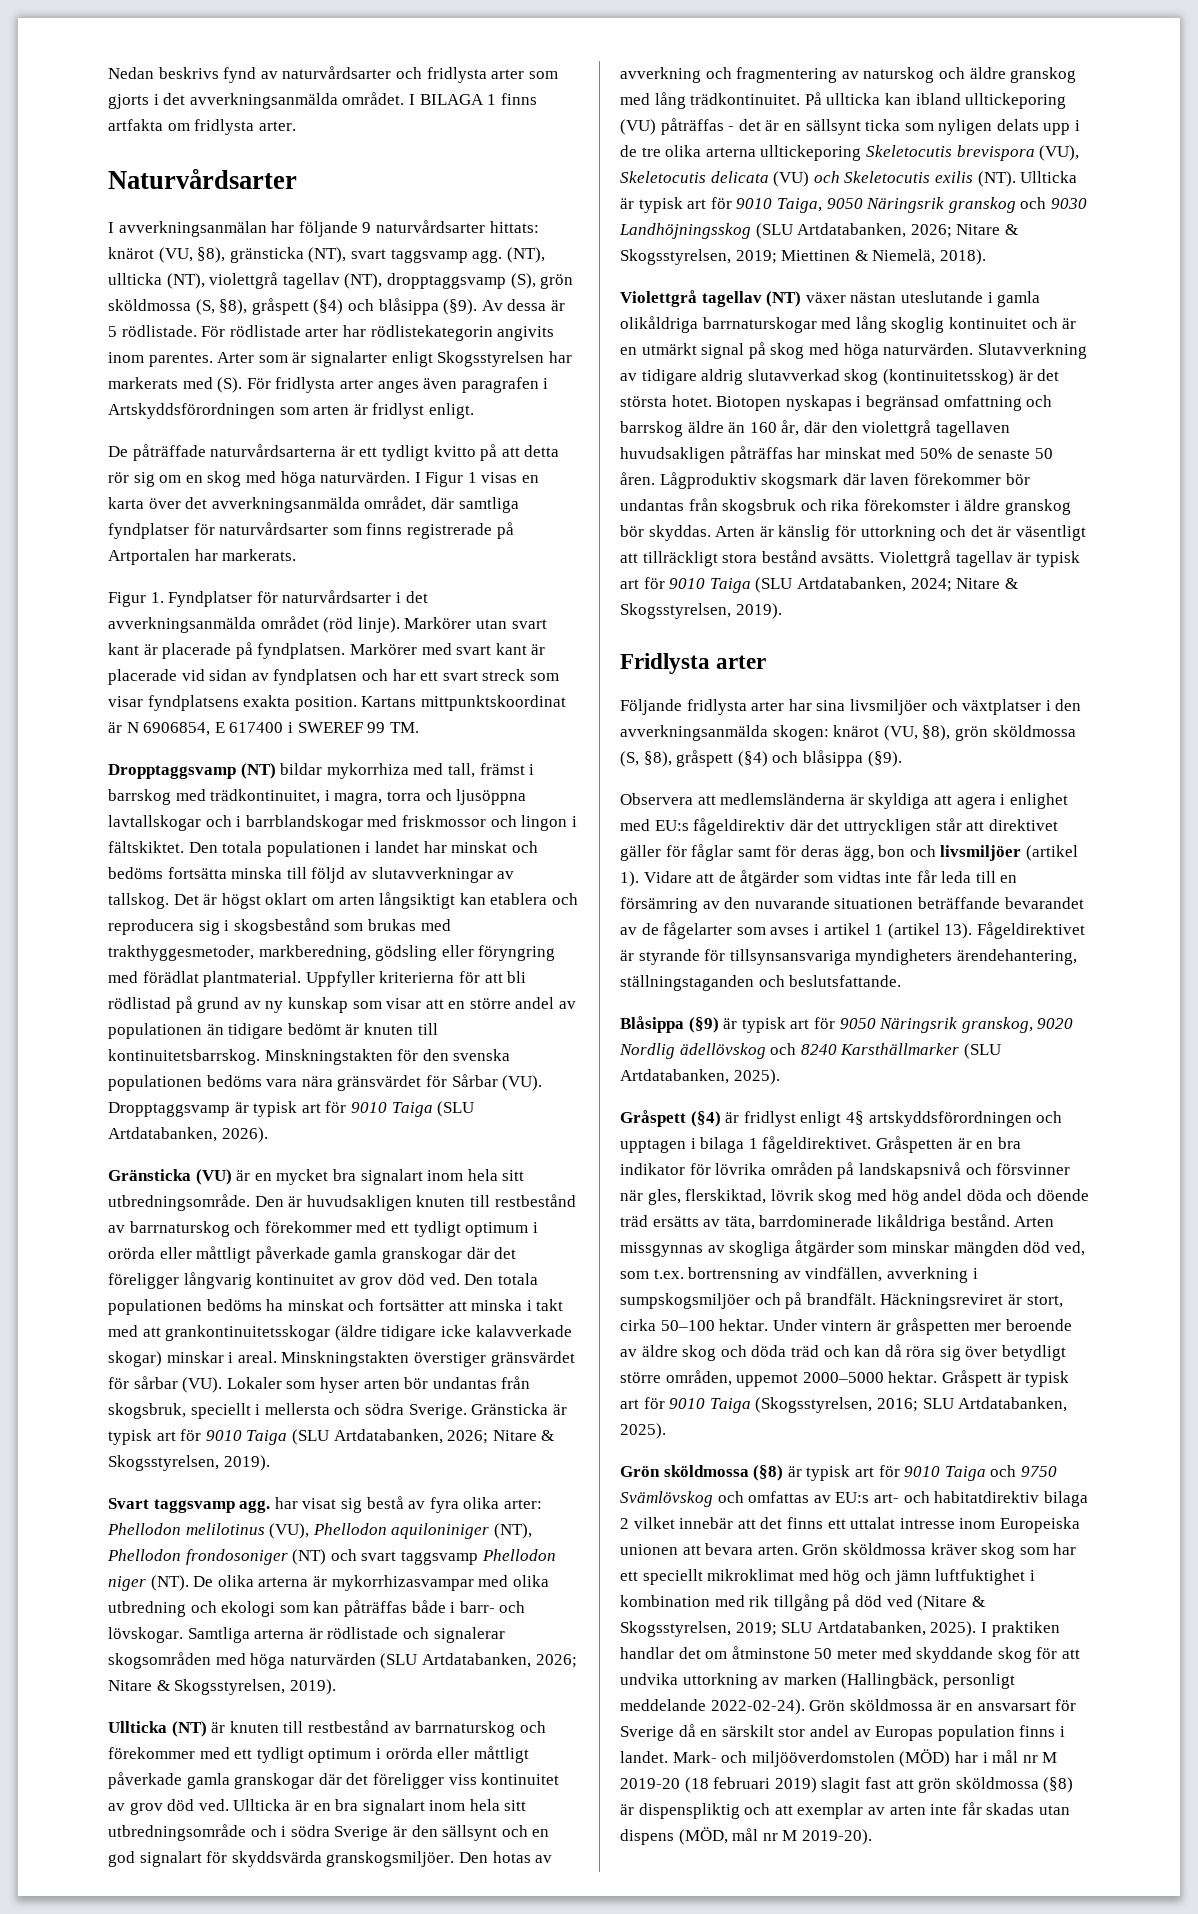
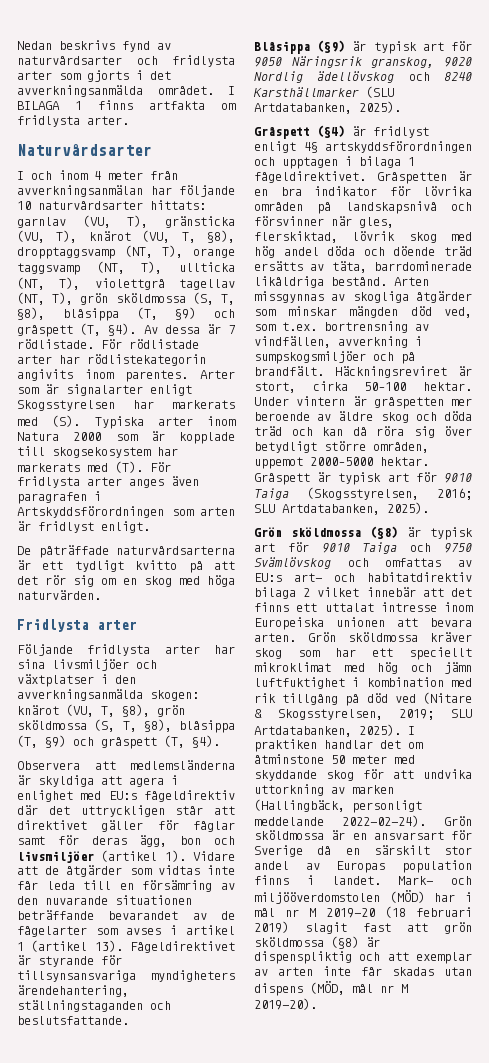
(114, 227) none -> [31,170,178,180] och inom 4 meter från
[362,222,372,233] 9 -> [17,201,31,210] 10
[108,247,545,263] [108,272,574,289] [108,298,478,315] knärot (VU, §8), gränsticka (NT), svart taggsvamp agg. (NT), ullticka (NT), violettgrå tagellav (NT), dropptaggsvamp (S), grön sköldmossa (S, §8), gråspett (§4) och blåsippa (§9). -> [17,215,235,228] [17,230,235,243] [17,245,235,259] [17,261,235,275] [17,277,235,290] [17,292,235,305] [17,307,235,321] [17,323,137,337] garnlav (VU, T), gränsticka (VU, T), knärot (VU, T, §8), dropptaggsvamp (NT, T), orange taggsvamp (NT, T), ullticka (NT, T), violettgrå tagellav (NT, T), grön sköldmossa (S, T, §8), blåsippa (T, §9) och gråspett (T, §4).
[108,326,117,337] 5 -> [227,325,235,334] 7
(243, 385) none -> [94,416,236,429] [17,431,235,444] [17,446,178,458] [17,461,143,473] Typiska arter inom Natura 2000 som är kopplade till skogsekosystem har markerats med (T).
[524,445,560,457] detta -> [17,576,38,585] det
[414,472,540,487] [108,496,519,513] [108,522,514,539] [108,549,297,565] [108,590,428,607] [108,616,547,633] [108,642,546,659] [108,669,559,685] [108,695,566,711] [108,722,419,736] [108,763,535,779] [108,789,527,805] [108,815,577,831] [108,841,538,857] [108,867,515,883] [108,892,578,909] [108,918,451,935] [108,945,556,961] [108,971,527,987] [108,996,577,1013] [108,1023,438,1039] [108,1049,511,1065] [108,1074,543,1091] [108,1101,475,1117] [108,1127,268,1143] [108,1169,525,1185] [108,1194,576,1211] [108,1221,538,1237] [108,1246,517,1263] [108,1272,538,1289] [108,1299,564,1315] [108,1325,572,1341] [108,1351,575,1367] [108,1376,531,1393] [108,1403,567,1419] [108,1429,555,1445] [108,1455,270,1471] [108,1496,542,1513] [107,1523,532,1539] [107,1549,556,1565] [108,1575,549,1591] [108,1600,526,1617] [108,1627,505,1643] [108,1652,577,1669] [108,1679,336,1695] [108,1720,546,1737] [108,1746,529,1763] [108,1772,560,1789] [108,1799,527,1815] [108,1824,550,1841] [108,1851,553,1867] [620,67,1077,83] [620,92,1067,109] [620,118,1081,135] [620,145,1080,161] [620,171,1078,187] [620,197,1087,213] [619,223,1018,239] [620,249,986,265] [620,290,1041,307] [620,316,1077,333] [620,342,1087,359] [620,369,1060,385] [620,395,1053,411] [620,420,1010,437] [620,446,1053,463] [620,472,1030,489] [620,498,1071,515] [620,525,1086,541] [620,550,1080,567] [620,577,1018,593] [620,603,782,619] I Figur 1 visas en karta över det avverkningsanmälda området, där samtliga fyndplatser för naturvårdsarter som finns registrerade på Artportalen har markerats. // Figur 1. Fyndplatser för naturvårdsarter i det avverkningsanmälda området (röd linje). Markörer utan svart kant är placerade på fyndplatsen. Markörer med svart kant är placerade vid sidan av fyndplatsen och har ett svart streck som visar fyndplatsens exakta position. Kartans mittpunktskoordinat är N 6906854, E 617400 i SWEREF 99 TM. // Dropptaggsvamp (NT) bildar mykorrhiza med tall, främst i barrskog med trädkontinuitet, i magra, torra och ljusöppna lavtallskogar och i barrblandskogar med friskmossor och lingon i fältskiktet. Den totala populationen i landet har minskat och bedöms fortsätta minska till följd av slutavverkningar av tallskog. Det är högst oklart om arten långsiktigt kan etablera och reproducera sig i skogsbestånd som brukas med trakthyggesmetoder, markberedning, gödsling eller föryngring med förädlat plantmaterial. Uppfyller kriterierna för att bli rödlistad på grund av ny kunskap som visar att en större andel av populationen än tidigare bedömt är knuten till kontinuitetsbarrskog. Minskningstakten för den svenska populationen bedöms vara nära gränsvärdet för Sårbar (VU). Dropptaggsvamp är typisk art för 9010 Taiga (SLU Artdatabanken, 2026). // Gränsticka (VU) är en mycket bra signalart inom hela sitt utbredningsområde. Den är huvudsakligen knuten till restbestånd av barrnaturskog och förekommer med ett tydligt optimum i orörda eller måttligt påverkade gamla granskogar där det föreligger långvarig kontinuitet av grov död ved. Den totala populationen bedöms ha minskat och fortsätter att minska i takt med att grankontinuitetsskogar (äldre tidigare icke kalavverkade skogar) minskar i areal. Minskningstakten överstiger gränsvärdet för sårbar (VU). Lokaler som hyser arten bör undantas från skogsbruk, speciellt i mellersta och södra Sverige. Gränsticka är typisk art för 9010 Taiga (SLU Artdatabanken, 2026; Nitare & Skogsstyrelsen, 2019). // Svart taggsvamp agg. har visat sig bestå av fyra olika arter: Phellodon melilotinus (VU), Phellodon aquiloniniger (NT), Phellodon frondosoniger (NT) och svart taggsvamp Phellodon niger (NT). De olika arterna är mykorrhizasvampar med olika utbredning och ekologi som kan påträffas både i barr- och lövskogar. Samtliga arterna är rödlistade och signalerar skogsområden med höga naturvärden (SLU Artdatabanken, 2026; Nitare & Skogsstyrelsen, 2019). // Ullticka (NT) är knuten till restbestånd av barrnaturskog och förekommer med ett tydligt optimum i orörda eller måttligt påverkade gamla granskogar där det föreligger viss kontinuitet av grov död ved. Ullticka är en bra signalart inom hela sitt utbredningsområde och i södra Sverige är den sällsynt och en god signalart för skyddsvärda granskogsmiljöer. Den hotas av avverkning och fragmentering av naturskog och äldre granskog med lång trädkontinuitet. På ullticka kan ibland ulltickeporing (VU) påträffas - det är en sällsynt ticka som nyligen delats upp i de tre olika arterna ulltickeporing Skeletocutis brevispora (VU), Skeletocutis delicata (VU) och Skeletocutis exilis (NT). Ullticka är typisk art för 9010 Taiga, 9050 Näringsrik granskog och 9030 Landhöjningsskog (SLU Artdatabanken, 2026; Nitare & Skogsstyrelsen, 2019; Miettinen & Niemelä, 2018). // Violettgrå tagellav (NT) växer nästan uteslutande i gamla olikåldriga barrnaturskogar med lång skoglig kontinuitet och är en utmärkt signal på skog med höga naturvärden. Slutavverkning av tidigare aldrig slutavverkad skog (kontinuitetsskog) är det största hotet. Biotopen nyskapas i begränsad omfattning och barrskog äldre än 160 år, där den violettgrå tagellaven huvudsakligen påträffas har minskat med 50% de senaste 50 åren. Lågproduktiv skogsmark där laven förekommer bör undantas från skogsbruk och rika förekomster i äldre granskog bör skyddas. Arten är känslig för uttorkning och det är väsentligt att tillräckligt stora bestånd avsätts. Violettgrå tagellav är typisk art för 9010 Taiga (SLU Artdatabanken, 2024; Nitare & Skogsstyrelsen, 2019). -> (101, 595) none
(918, 733) none -> [101,706,115,717] T,
[643,750,902,767] §8), gråspett (§4) och blåsippa (§9). -> [122,719,235,733] [17,735,220,749] T, §8), blåsippa (T, §9) och gråspett (T, §4).

